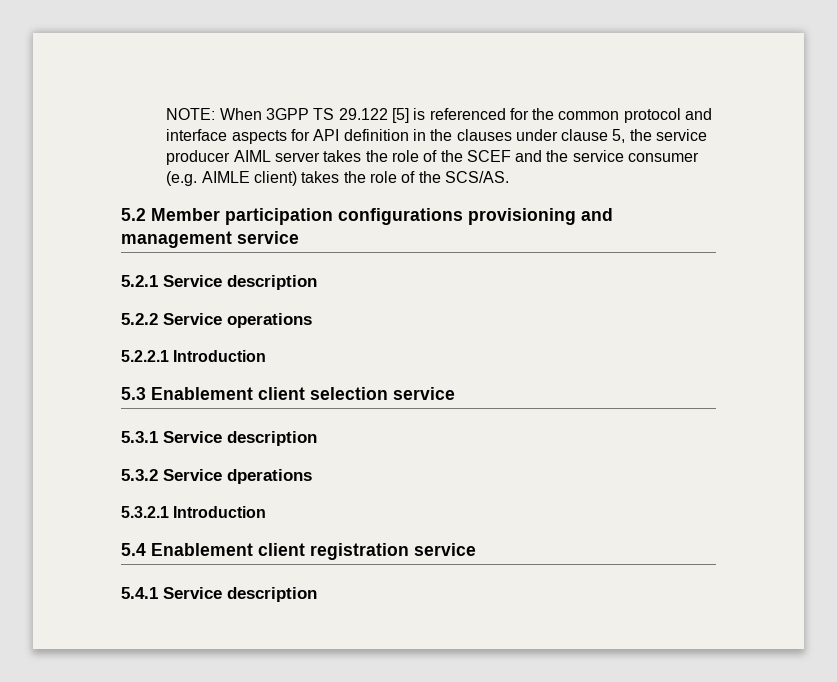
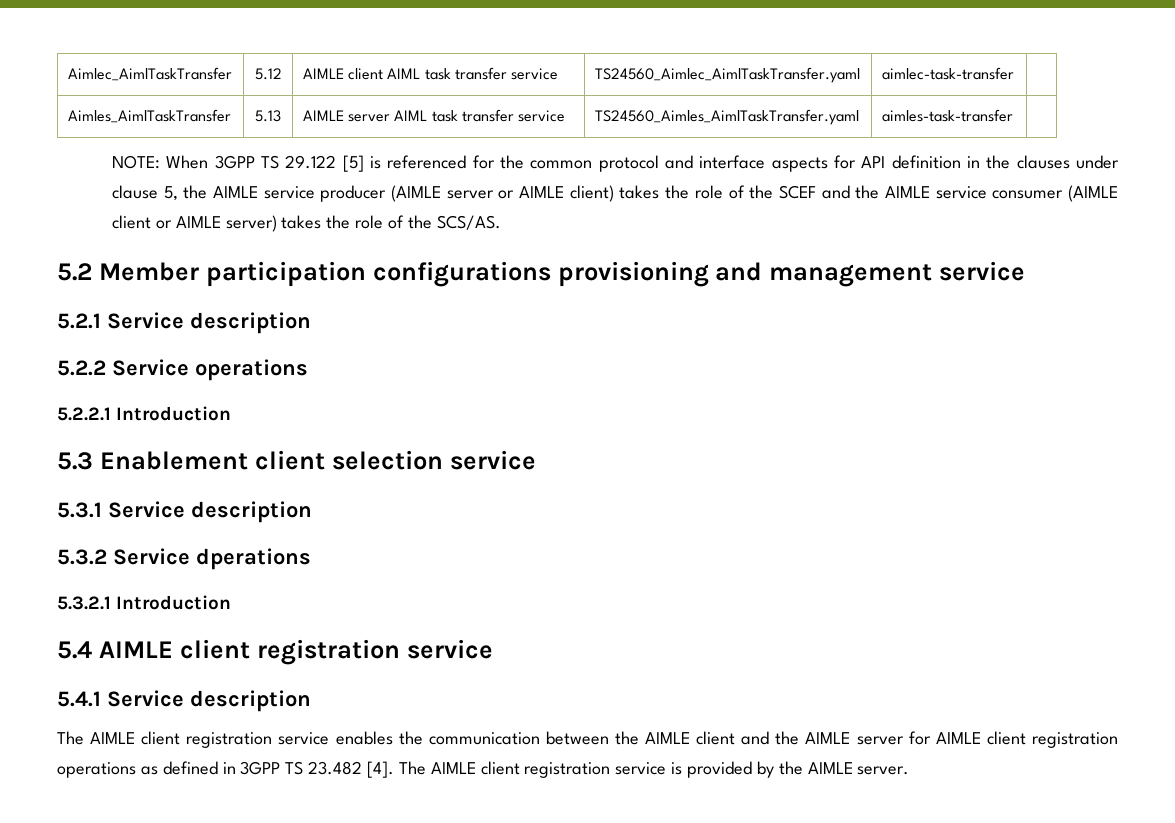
(166, 114) none -> [67,67,232,81] [254,68,282,80] [302,67,559,80] [594,67,860,83] [881,67,1014,80] [67,109,231,123] [255,110,281,122] [302,109,566,122] [594,109,859,125] [881,109,1013,122] Aimlec_AimlTaskTransfer | 5.12 | AIMLE client AIML task transfer service | TS24560_Aimlec_AimlTaskTransfer.yaml | aimlec-task-transfer | // Aimles_AimlTaskTransfer | 5.13 | AIMLE server AIML task transfer service | TS24560_Aimles_AimlTaskTransfer.yaml | aimles-task-transfer | //
(652, 135) none -> [212,186,258,198] AIMLE
[233,150,320,162] AIML server -> [391,185,614,202] (AIMLE server or AIMLE client)
(569, 156) none -> [884,186,930,198] AIMLE
[166,171,297,186] (e.g. AIMLE client) -> [1068,185,1119,202] [111,215,277,232] (AIMLE client or AIMLE server)
[151,543,253,556] Enablement -> [98,641,173,658] AIMLE
(317, 594) none -> [57,731,1119,748] [57,761,910,778] // The AIMLE client registration service enables the communication between the AIMLE client and the AIMLE server for AIMLE client registration operations as defined in 3GPP TS 23.482 [4]. The AIMLE client registration service is provided by the AIMLE server.

